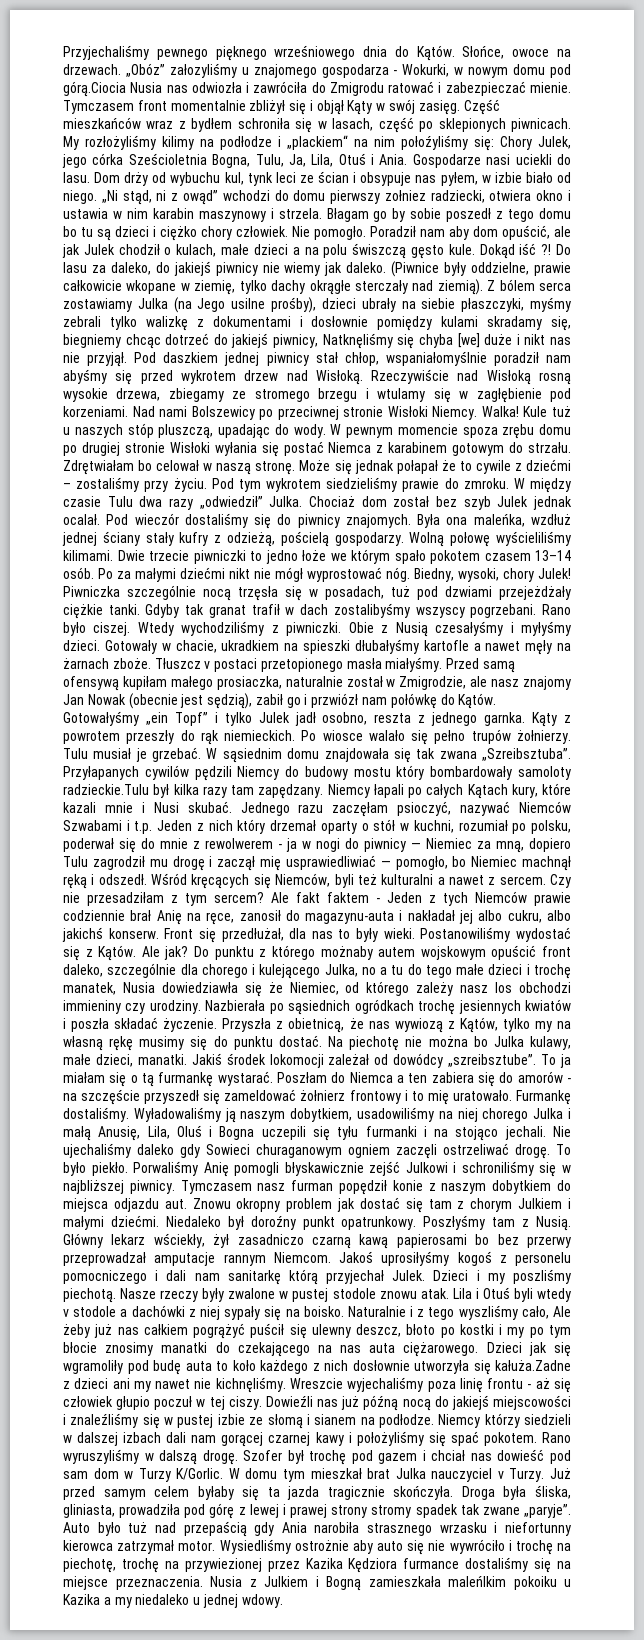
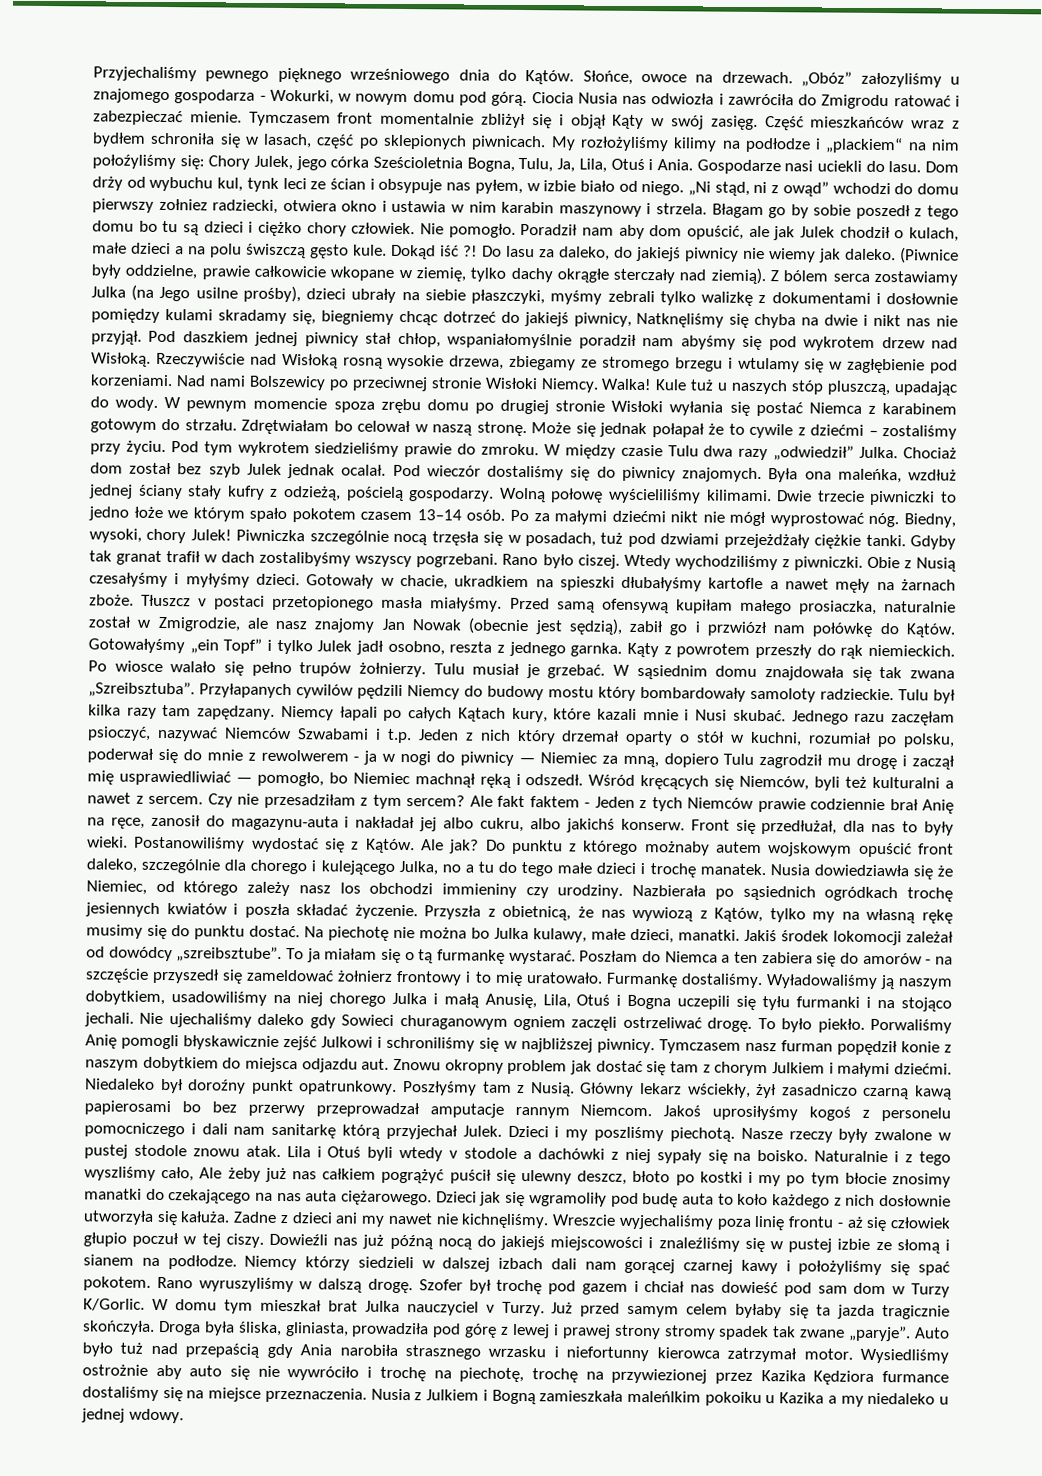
[63,81,126,97] górą.Ciocia -> [491,91,574,107] górą. Ciocia
[457,333,513,348] [we] duże -> [801,314,859,326] na dwie
[140,370,173,384] przed -> [768,336,797,351] pod
[63,784,149,795] radzieckie.Tulu -> [820,688,929,701] radzieckie. Tulu
[63,982,116,995] manatek, -> [699,863,766,876] manatek.
[176,1125,202,1137] Oluś -> [576,994,611,1006] Otuś
[495,1360,571,1371] kałuża.Zadne -> [180,1211,278,1223] kałuża. Zadne

